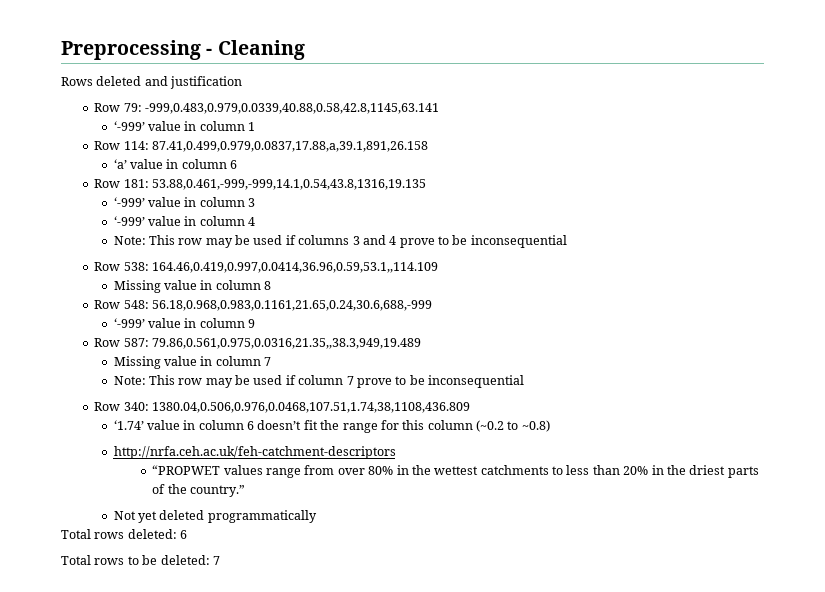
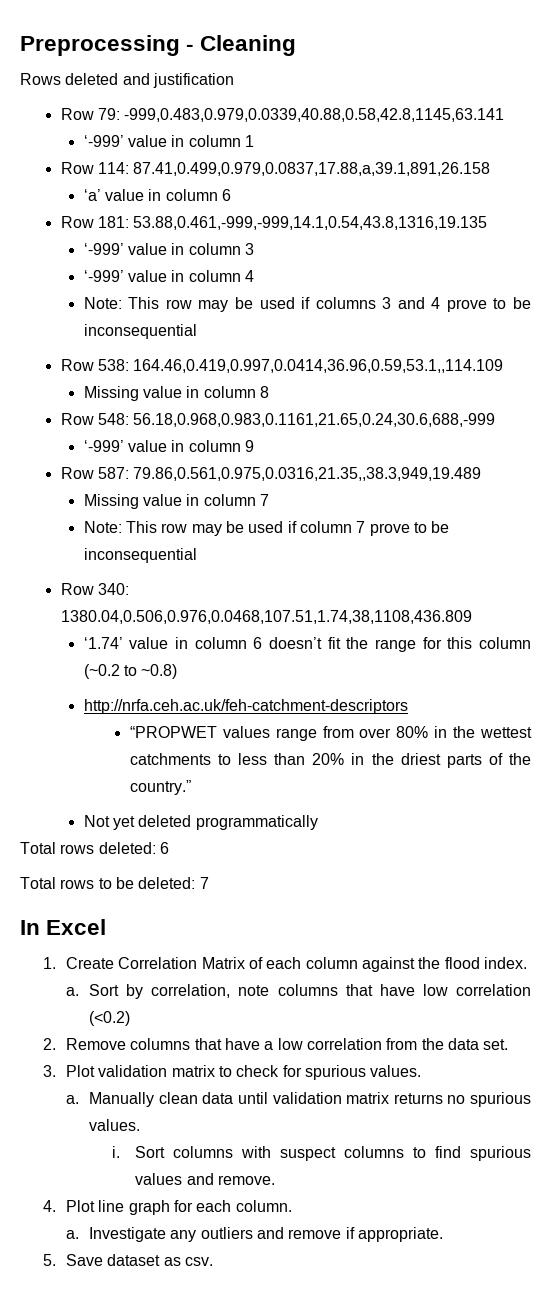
(220, 560) none -> [20,919,107,935] [43,957,527,972] [66,984,531,999] [89,1011,131,1026] [43,1038,509,1050] [43,1065,422,1080] [66,1092,531,1107] [89,1119,141,1131] [112,1146,532,1161] [135,1173,275,1185] [43,1200,292,1215] [66,1227,444,1242] [43,1254,214,1266] // In Excel // 1. Create Correlation Matrix of each column against the flood index. // a. Sort by correlation, note columns that have low correlation (<0.2) // 2. Remove columns that have a low correlation from the data set. // 3. Plot validation matrix to check for spurious values. // a. Manually clean data until validation matrix returns no spurious values. // i. Sort columns with suspect columns to find spurious values and remove. // 4. Plot line graph for each column. // a. Investigate any outliers and remove if appropriate. // 5. Save dataset as csv.

